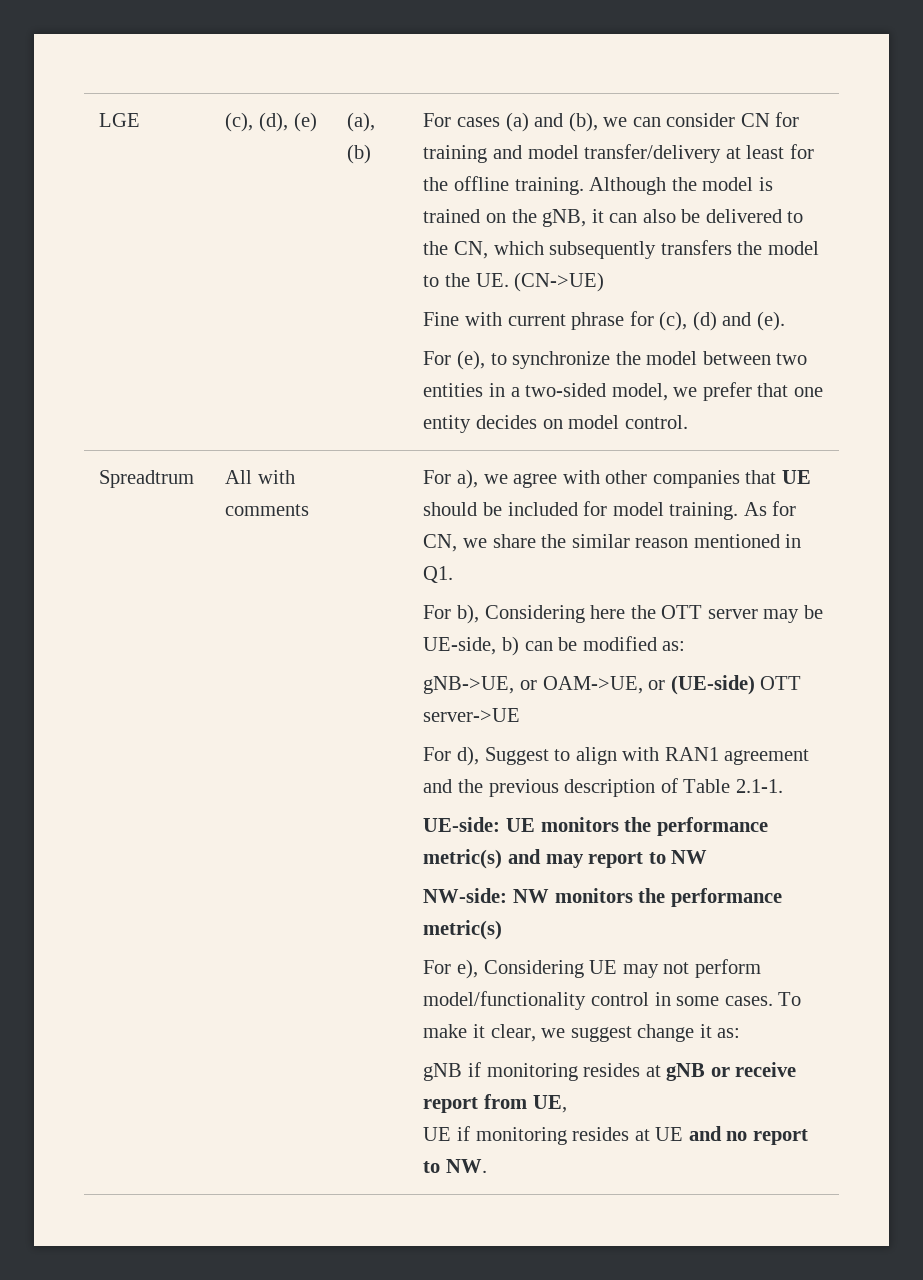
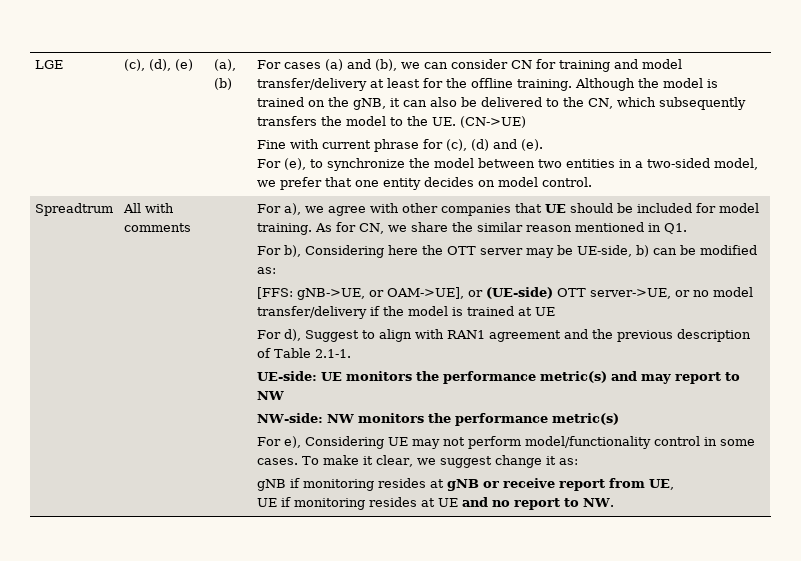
(686, 646) none -> [257,287,294,299] [FFS:
[542,676,643,694] OAM->UE, -> [387,287,465,299] OAM->UE],
[423,708,521,722] server->UE -> [590,287,754,299] [257,306,556,319] server->UE, or no model transfer/delivery if the model is trained at UE

